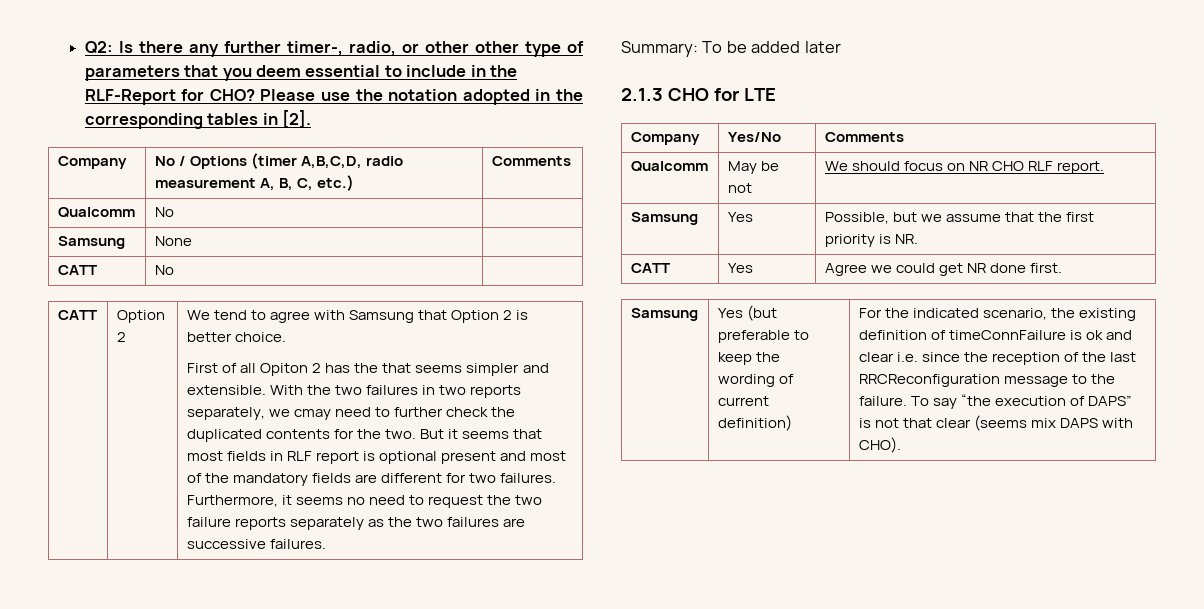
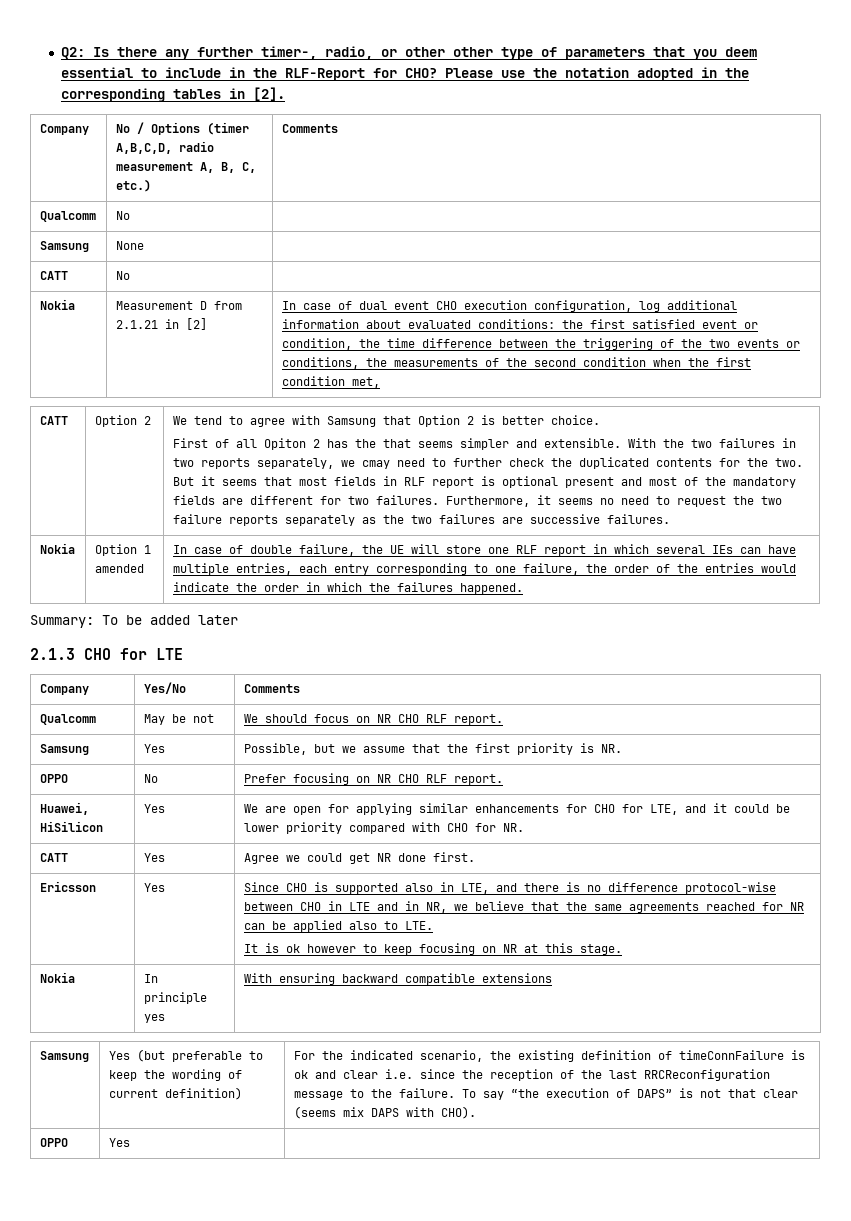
(174, 270) none -> [39,299,75,310] [115,301,242,310] [115,318,207,330] [281,300,737,312] [281,319,758,329] [281,338,800,350] [281,357,751,369] [281,376,380,388] // Nokia | Measurement D from 2.1.21 in [2] | In case of dual event CHO execution configuration, log additional information about evaluated conditions: the first satisfied event or condition, the time difference between the triggering of the two events or conditions, the measurements of the second condition when the first condition met,
(327, 544) none -> [39,543,75,554] [94,544,151,556] [94,564,144,573] [172,544,796,556] [172,563,796,575] [172,582,523,594] // Nokia | Option 1 amended | In case of double failure, the UE will store one RLF report in which several IEs can have multiple entries, each entry corresponding to one failure, the order of the entries would indicate the order in which the failures happened.
(919, 239) none -> [39,774,68,783] [143,774,158,783] [243,773,503,785] [39,802,89,815] [39,821,103,832] [143,804,165,813] [243,803,790,815] [243,822,524,834] // OPPO | No | Prefer focusing on NR CHO RLF report. // Huawei, HiSilicon | Yes | We are open for applying similar enhancements for CHO for LTE, and it could be lower priority compared with CHO for NR.
(1063, 268) none -> [39,881,96,892] [143,883,165,892] [243,882,776,894] [243,901,804,913] [243,920,433,932] [243,943,622,955] [39,972,75,983] [143,974,158,983] [143,992,207,1004] [143,1014,165,1023] [243,973,552,985] // Ericsson | Yes | Since CHO is supported also in LTE, and there is no difference protocol-wise between CHO in LTE and in NR, we believe that the same agreements reached for NR can be applied also to LTE. // It is ok however to keep focusing on NR at this stage. // Nokia | In principle yes | With ensuring backward compatible extensions
(901, 445) none -> [39,1138,68,1147] [108,1138,130,1147] // OPPO | Yes |

